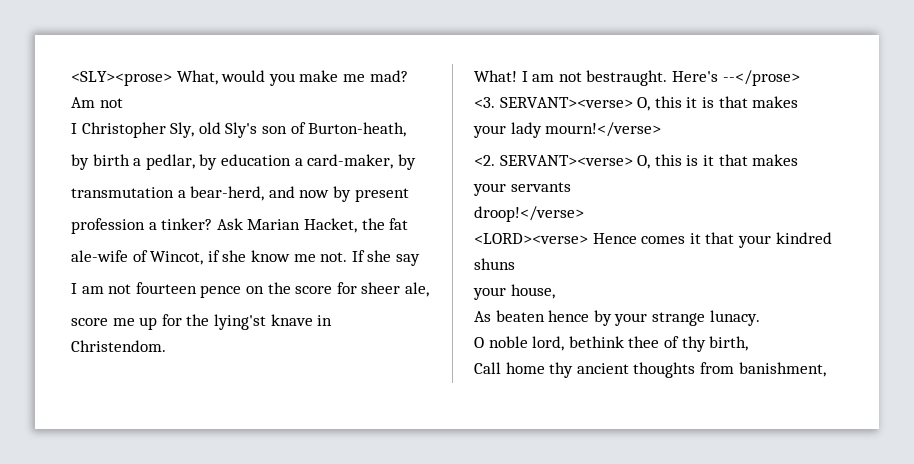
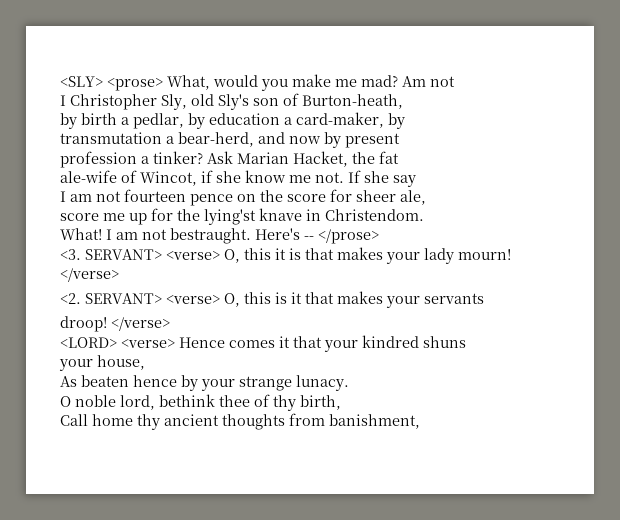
[71,71,172,86] <SLY><prose> -> [60,76,163,91] <SLY> <prose>
[722,70,800,86] --</prose> -> [304,229,379,244] -- </prose>
[499,97,633,108] SERVANT><verse> -> [85,249,220,260] SERVANT> <verse>
[545,122,662,137] mourn!</verse> -> [458,249,511,260] [60,268,119,282] mourn! </verse>
[499,155,633,166] SERVANT><verse> -> [85,293,220,304] SERVANT> <verse>
[474,206,584,222] [474,233,588,244] droop!</verse> // <LORD><verse> -> [60,316,170,332] [60,337,175,348] droop! </verse> // <LORD> <verse>

